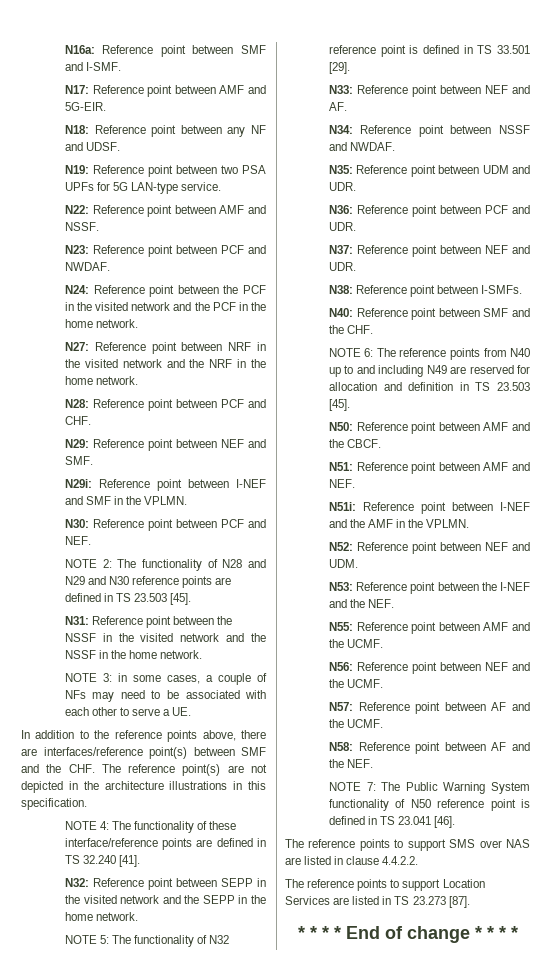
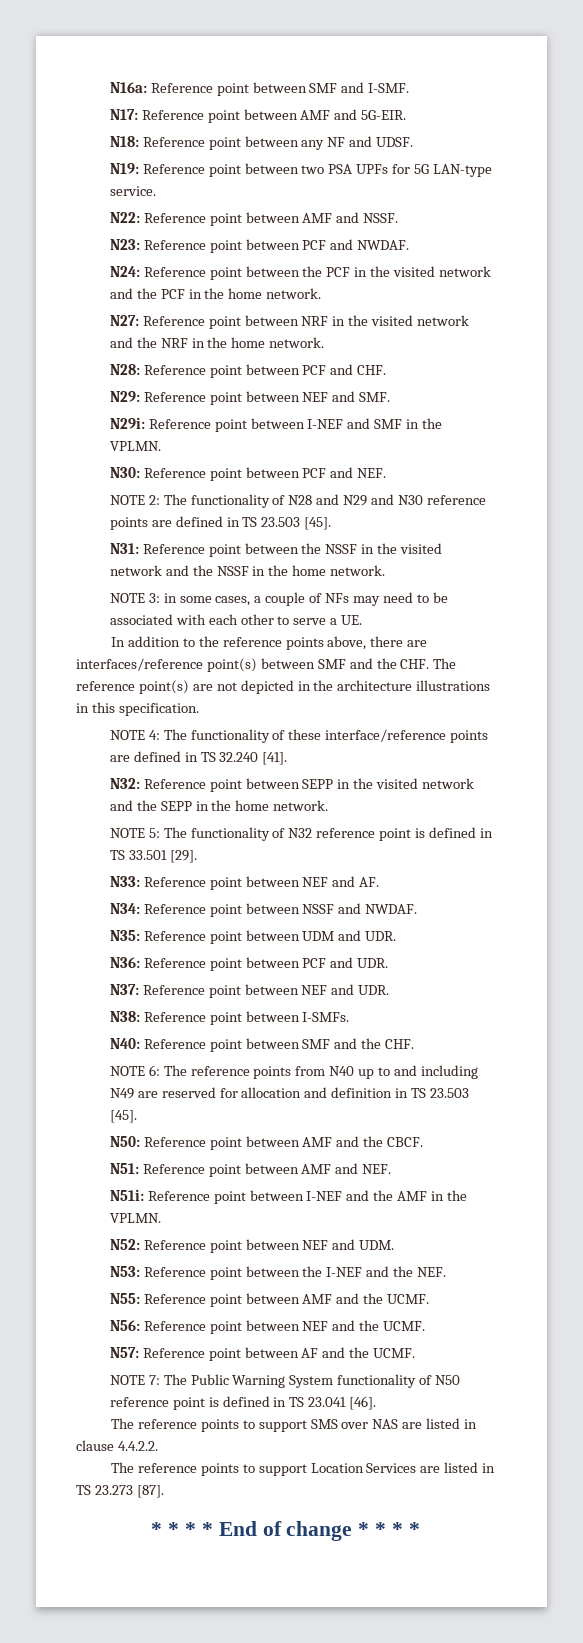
[328,742,530,754] [328,759,374,768] // N58: Reference point between AF and the NEF. -> (416, 1353) none

